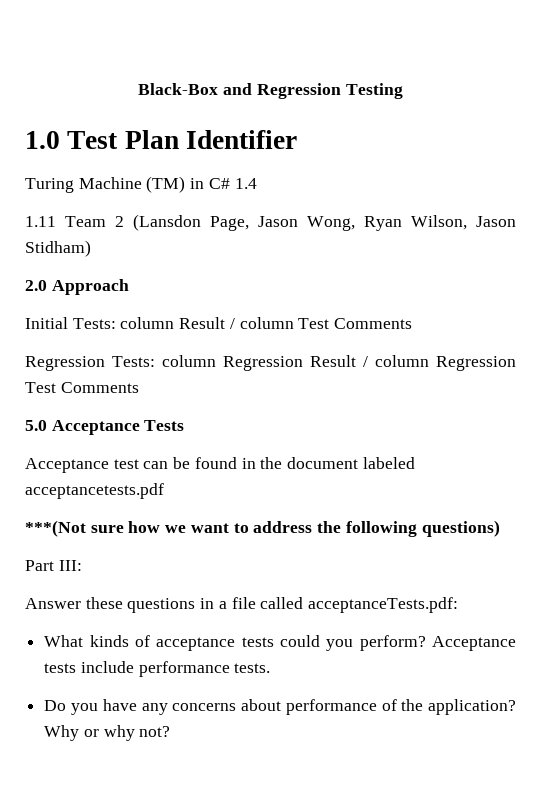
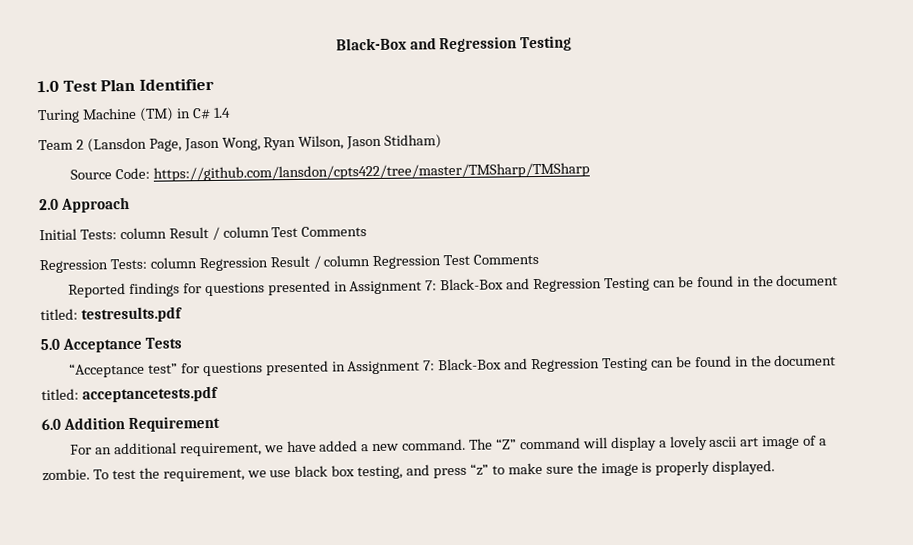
[25,216,56,227] 1.11 -> (231, 112) none
(91, 248) none -> [70,162,591,182] // Source Code: https://github.com/lansdon/cpts422/tree/master/TMSharp/TMSharp
[25,420,185,435] [25,457,415,473] [25,483,164,499] [25,520,500,537] [25,560,82,571] [25,597,459,613] [44,635,516,651] [44,661,271,677] [44,699,516,715] [44,725,171,741] 5.0 Acceptance Tests // Acceptance test can be found in the document labeled acceptancetests.pdf // ***(Not sure how we want to address the following questions) // Part III: // Answer these questions in a file called acceptanceTests.pdf: // What kinds of acceptance tests could you perform? Acceptance tests include performance tests. // Do you have any concerns about performance of the application? Why or why not? -> [67,274,839,298] [40,306,183,323] [40,337,182,353] [68,354,837,378] [41,385,219,403] [41,415,220,433] [69,435,828,457] [42,460,776,482] Reported findings for questions presented in Assignment 7: Black-Box and Regression Testing can be found in the document titled: testresults.pdf // 5.0 Acceptance Tests // “Acceptance test” for questions presented in Assignment 7: Black-Box and Regression Testing can be found in the document titled: acceptancetests.pdf // 6.0 Addition Requirement // For an additional requirement, we have added a new command. The “Z” command will display a lovely ascii art image of a zombie. To test the requirement, we use black box testing, and press “z” to make sure the image is properly displayed.

